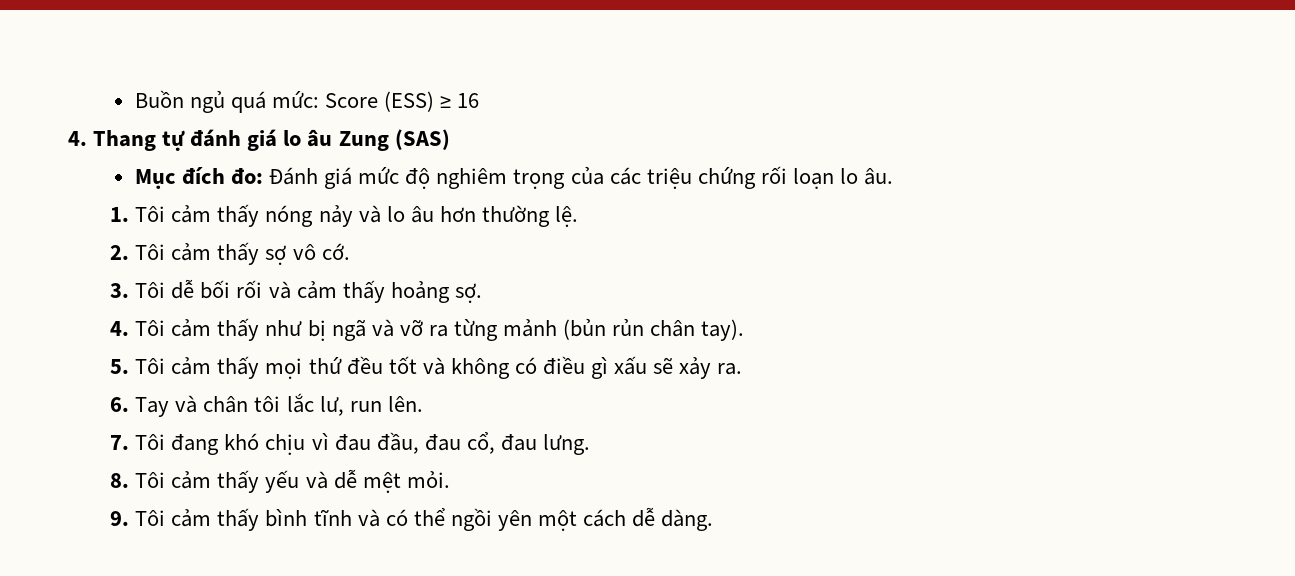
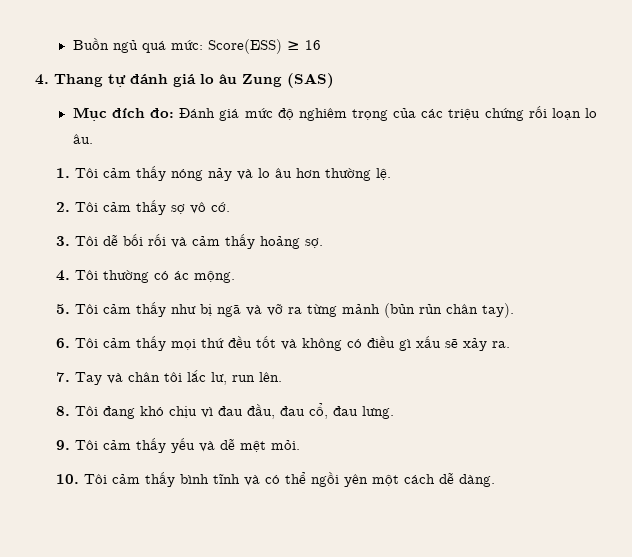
[325,91,435,112] Score (ESS) -> [207,39,282,54] Score(ESS)
(166, 328) none -> [103,270,236,283] [56,304,99,314] thường có ác mộng. // 5. Tôi
[110,359,130,374] 5. -> [56,338,71,348] 6.
[110,397,130,412] 6. -> [56,372,71,382] 7.
[110,435,130,450] 7. -> [56,406,71,416] 8.
[110,473,130,488] 8. -> [56,440,71,450] 9.
[110,511,130,526] 9. -> [56,474,80,484] 10.

